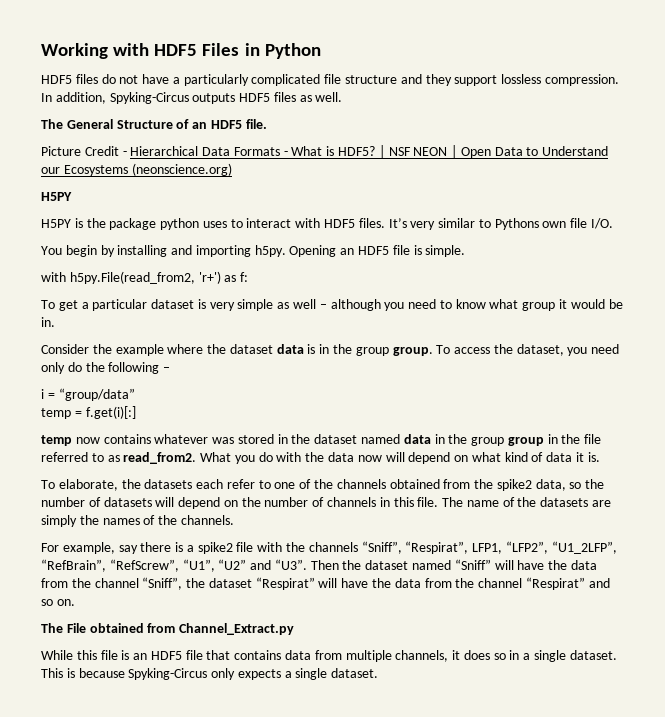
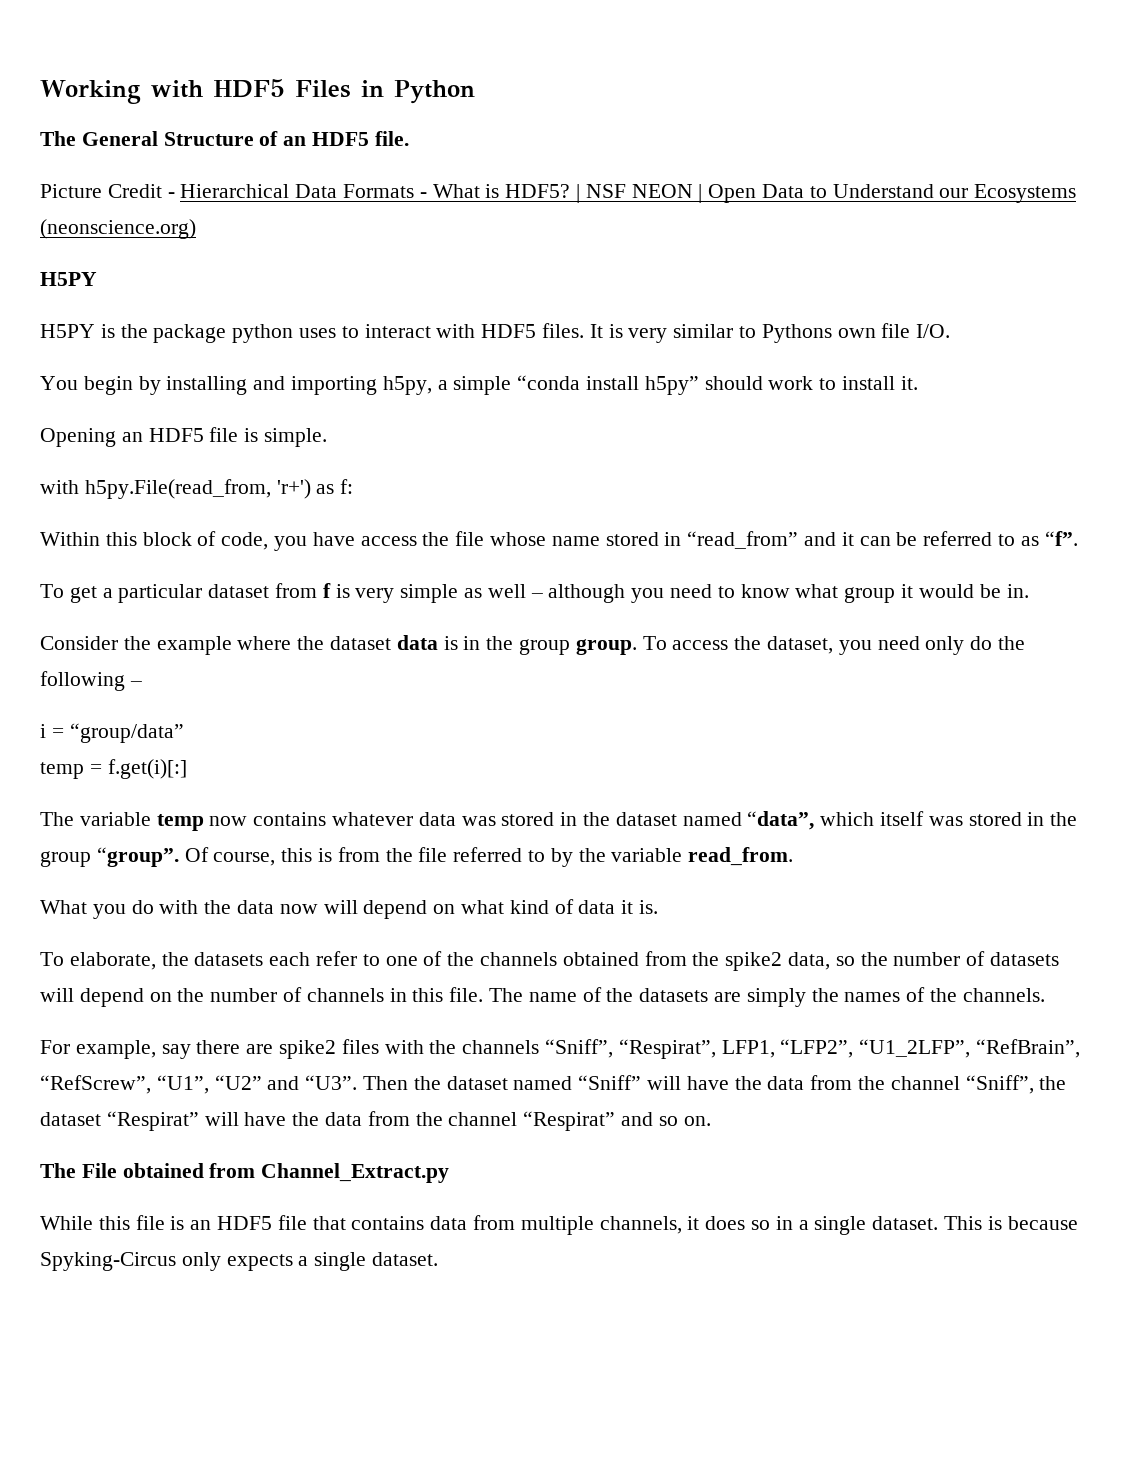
[41,74,619,86] [41,92,343,104] // HDF5 files do not have a particularly complicated file structure and they support lossless compression. In addition, Spyking-Circus outputs HDF5 files as well. -> (475, 92) none
[388,218,407,228] It’s -> [589,324,623,338] It is
[254,245,286,257] h5py. -> [382,375,918,395] h5py, a simple “conda install h5py” should work to install it. //
[69,271,195,284] h5py.File(read_from2, -> [84,479,271,499] h5py.File(read_from,
(249, 277) none -> [40,531,1078,551] // Within this block of code, you have access the file whose name stored in “read_from” and it can be referred to as “f”.
(195, 304) none -> [275,583,331,598] from f
(136, 412) none -> [40,812,151,826] The variable
(209, 439) none -> [418,812,456,826] data
[403,434,602,446] [41,452,197,464] data in the group group in the file referred to as read_from2. -> [747,811,1078,830] [40,847,794,867] “data”, which itself was stored in the group “group”. Of course, this is from the file referred to by the variable read_from. //
[175,542,254,554] is a spike2 file -> [246,1039,379,1059] are spike2 files

